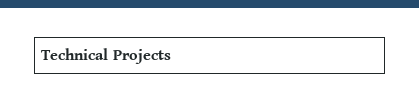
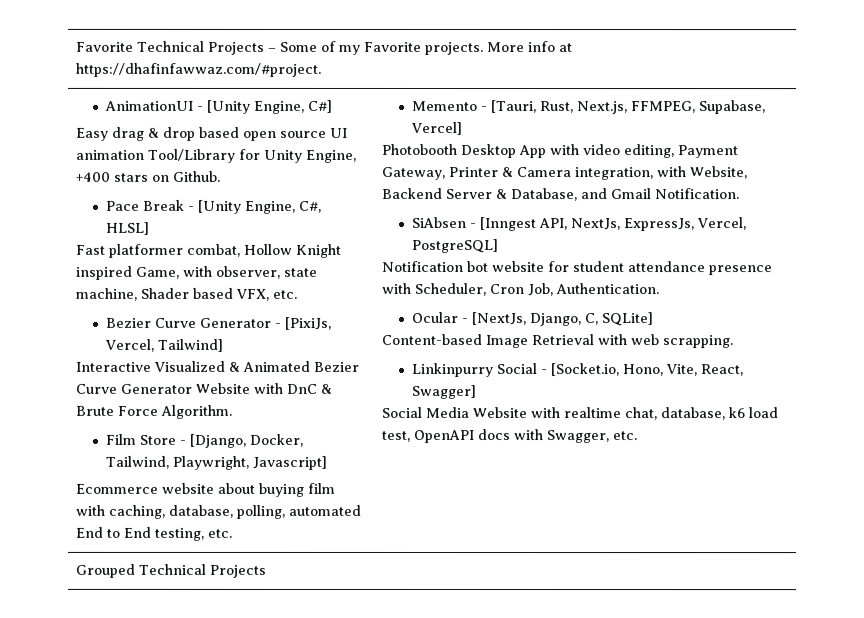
[41,48,171,64] Technical Projects -> [76,40,574,56] [76,62,323,77] [105,99,334,114] [76,126,349,141] [76,148,358,163] [76,170,222,182] [106,199,323,214] [106,221,151,235] [76,243,343,258] [76,265,319,280] [76,287,299,301] [105,316,332,330] [104,338,224,352] [75,360,360,372] [75,382,333,394] [75,404,233,419] [105,433,304,448] [105,455,328,470] [75,482,336,497] [75,504,362,519] [75,526,233,541] [412,100,767,115] [411,121,464,136] [382,143,740,159] [382,166,749,181] [382,187,741,202] [412,216,748,232] [412,238,500,254] [382,260,774,276] [382,282,661,297] [411,311,654,327] [381,333,734,349] [411,362,744,378] [411,384,477,400] [381,406,779,421] [381,429,638,444] [75,563,267,578] Favorite Technical Projects – Some of my Favorite projects. More info at https://dhafinfawwaz.com/#project. // AnimationUI - [Unity Engine, C#] // Easy drag & drop based open source UI animation Tool/Library for Unity Engine, +400 stars on Github. // Pace Break - [Unity Engine, C#, HLSL] // Fast platformer combat, Hollow Knight inspired Game, with observer, state machine, Shader based VFX, etc. // Bezier Curve Generator - [PixiJs, Vercel, Tailwind] // Interactive Visualized & Animated Bezier Curve Generator Website with DnC & Brute Force Algorithm. // Film Store - [Django, Docker, Tailwind, Playwright, Javascript] // Ecommerce website about buying film with caching, database, polling, automated End to End testing, etc. | Memento - [Tauri, Rust, Next.js, FFMPEG, Supabase, Vercel] // Photobooth Desktop App with video editing, Payment Gateway, Printer & Camera integration, with Website, Backend Server & Database, and Gmail Notification. // SiAbsen - [Inngest API, NextJs, ExpressJs, Vercel, PostgreSQL] // Notification bot website for student attendance presence with Scheduler, Cron Job, Authentication. // Ocular - [NextJs, Django, C, SQLite] // Content-based Image Retrieval with web scrapping. // Linkinpurry Social - [Socket.io, Hono, Vite, React, Swagger] // Social Media Website with realtime chat, database, k6 load test, OpenAPI docs with Swagger, etc. // Grouped Technical Projects

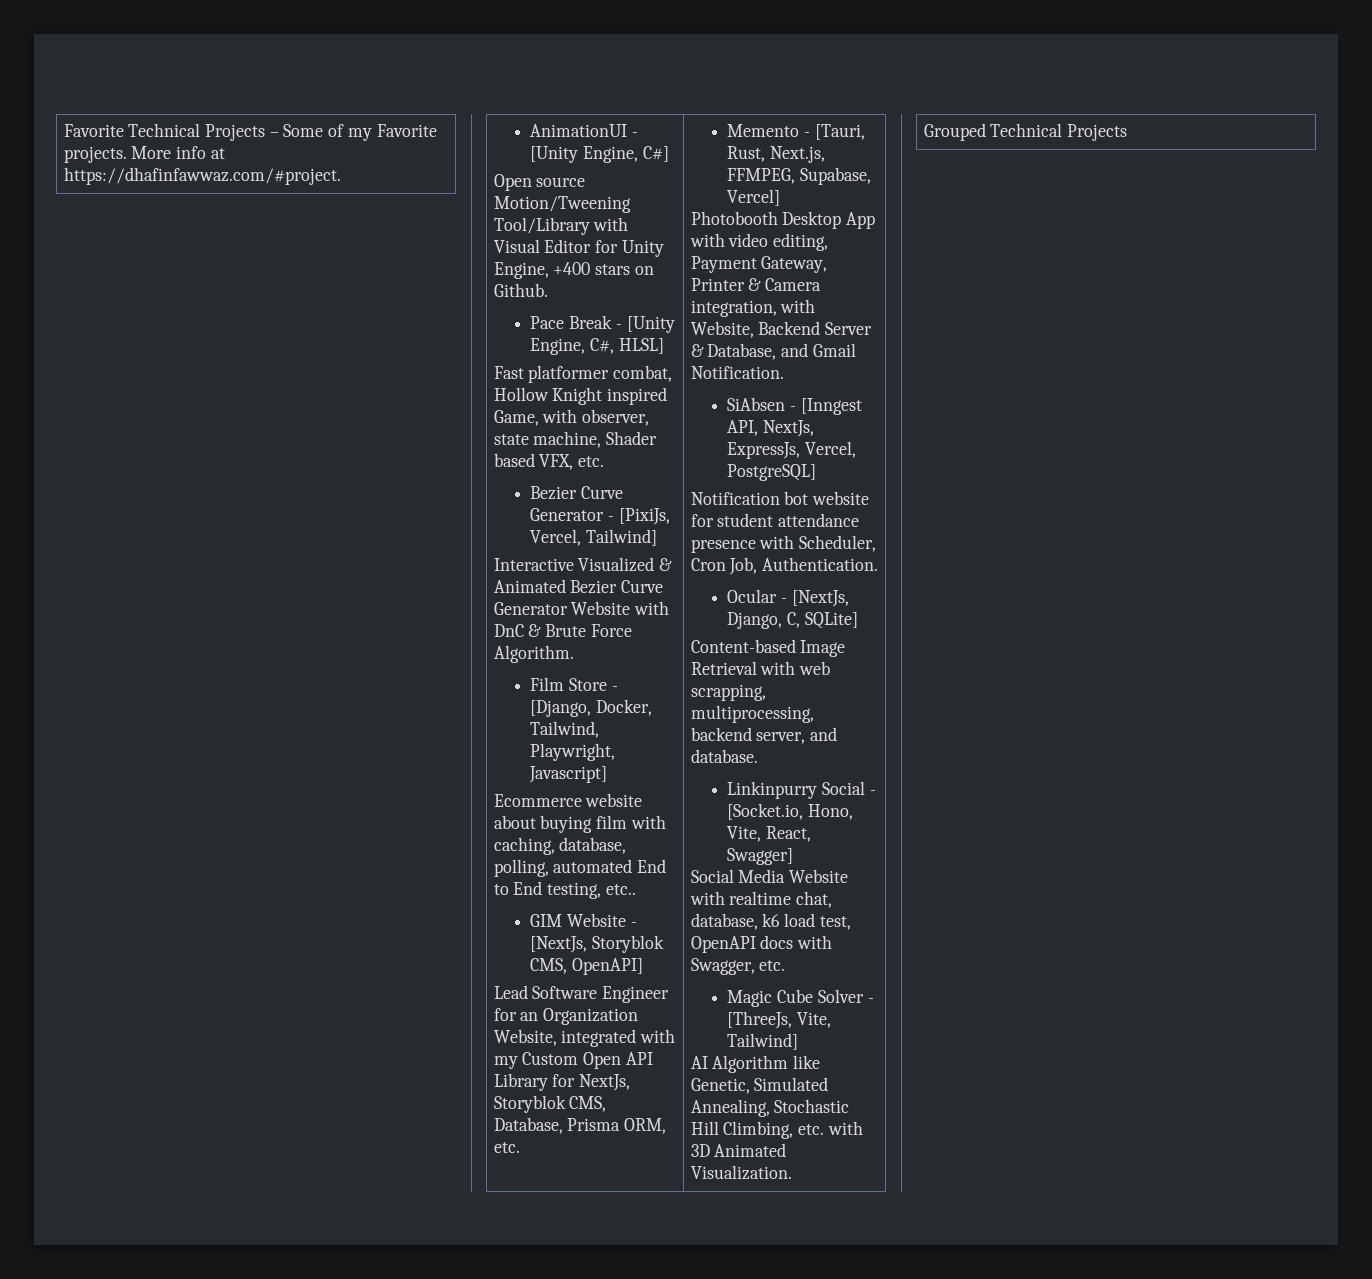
[76,126,349,141] [76,148,237,163] Easy drag & drop based open source UI animation Tool/Library -> [493,174,586,191] [493,196,631,213] [493,217,629,235] [493,239,592,253] Open source Motion/Tweening Tool/Library with Visual Editor
(205, 534) none -> [605,884,636,895] [530,913,637,927] [530,935,665,953] [530,958,644,975] [493,985,669,1003] [493,1008,638,1025] [493,1029,675,1047] [493,1052,653,1069] [493,1073,630,1091] [493,1095,607,1113] [493,1117,666,1134] etc.. // GIM Website - [NextJs, Storyblok CMS, OpenAPI] // Lead Software Engineer for an Organization Website, integrated with my Custom Open API Library for NextJs, Storyblok CMS, Database, Prisma ORM,
[662,335,734,349] scrapping. -> [690,684,766,701] [690,705,814,723] [690,727,837,744] [690,749,758,763] scrapping, multiprocessing, backend server, and database.
(638, 436) none -> [727,989,874,1007] [727,1011,832,1029] [727,1033,799,1050] [690,1055,820,1073] [690,1077,829,1094] [690,1099,850,1117] [690,1121,863,1139] [690,1143,787,1157] [690,1165,792,1180] // Magic Cube Solver - [ThreeJs, Vite, Tailwind] // AI Algorithm like Genetic, Simulated Annealing, Stochastic Hill Climbing, etc. with 3D Animated Visualization.

